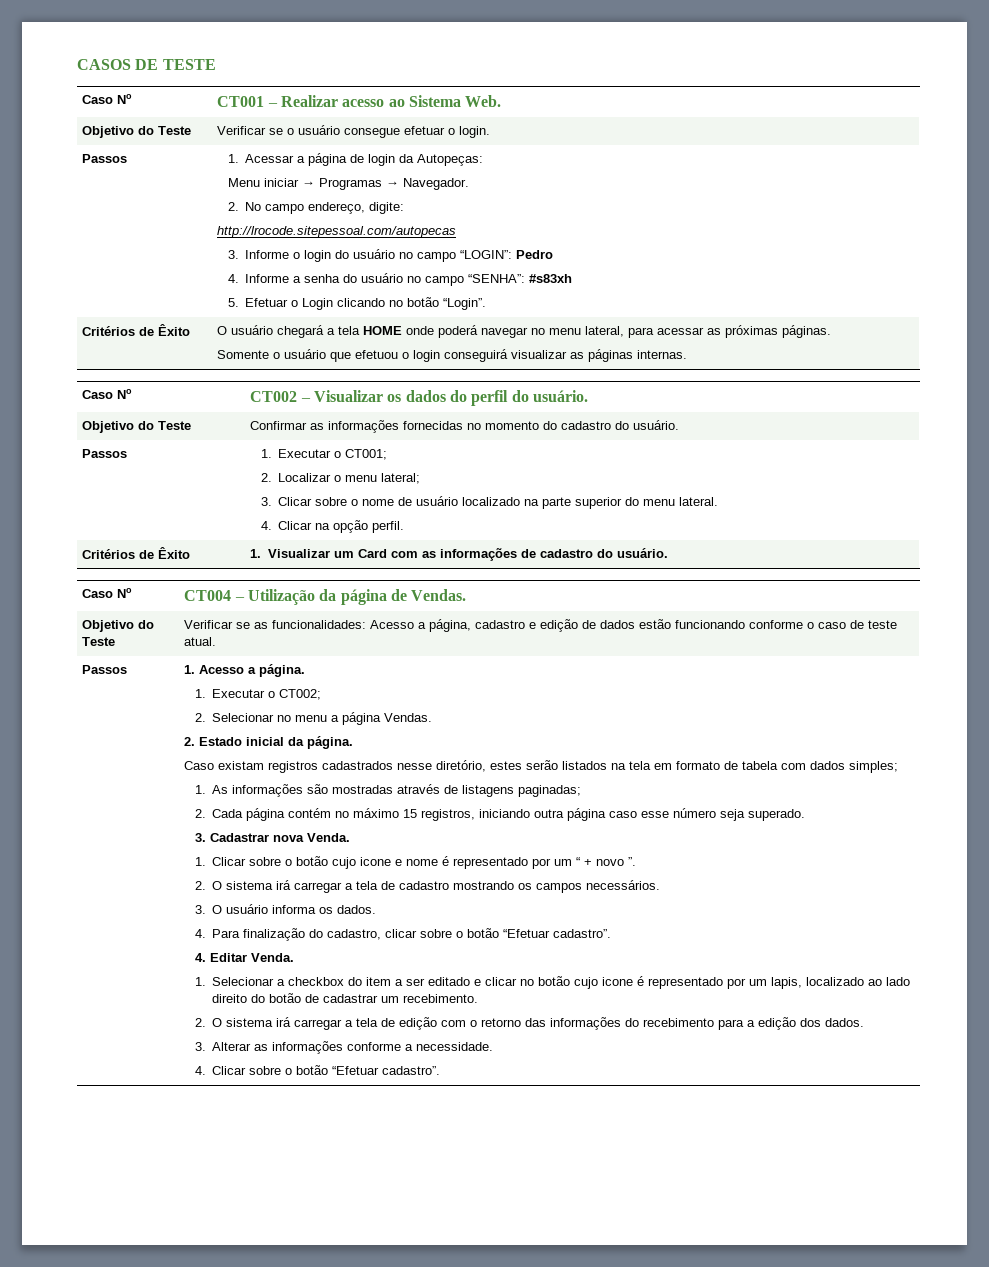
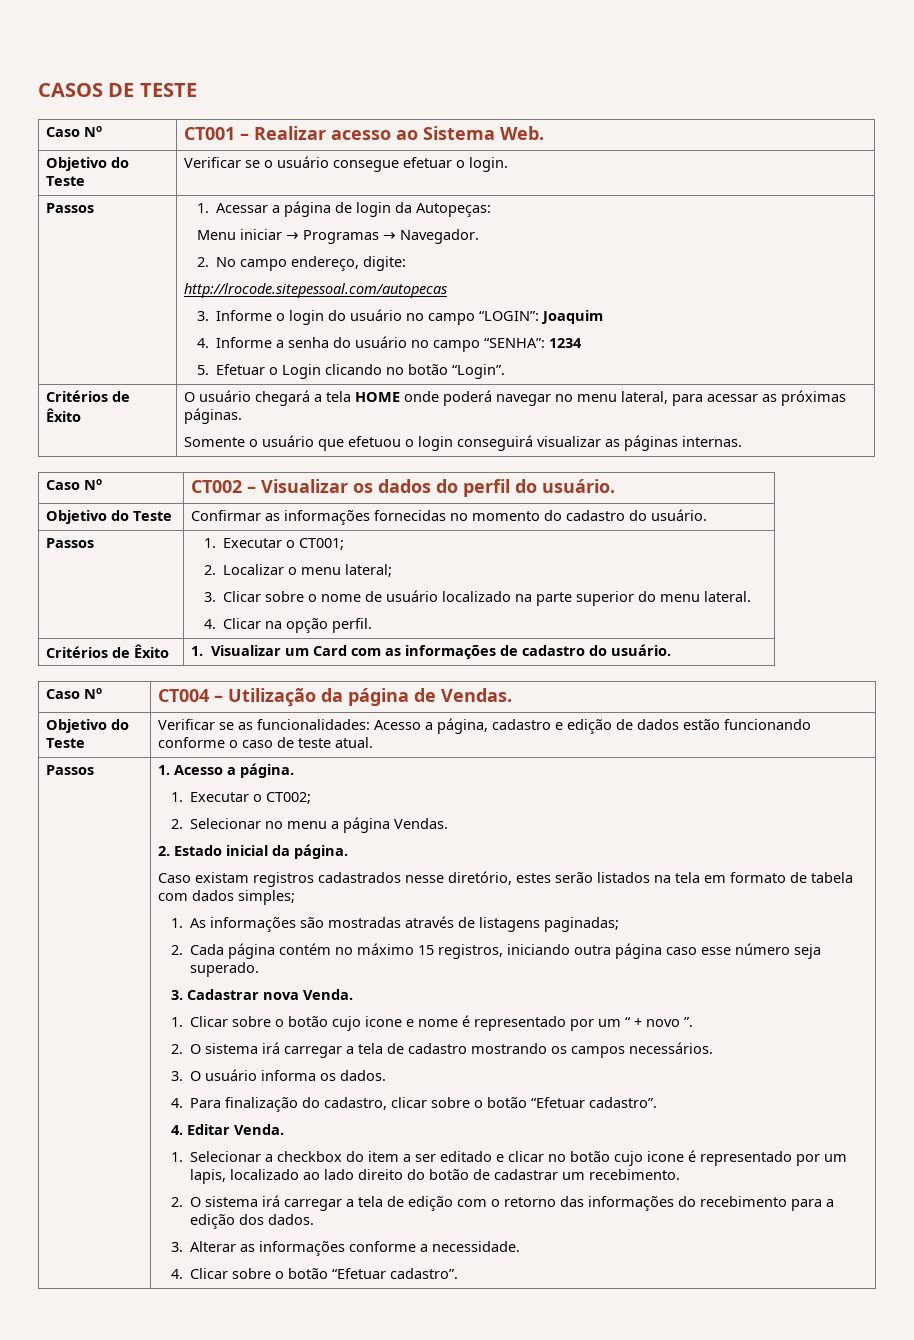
[516,250,554,259] Pedro -> [541,310,604,324] Joaquim
[529,274,573,283] #s83xh -> [549,338,583,348] 1234

